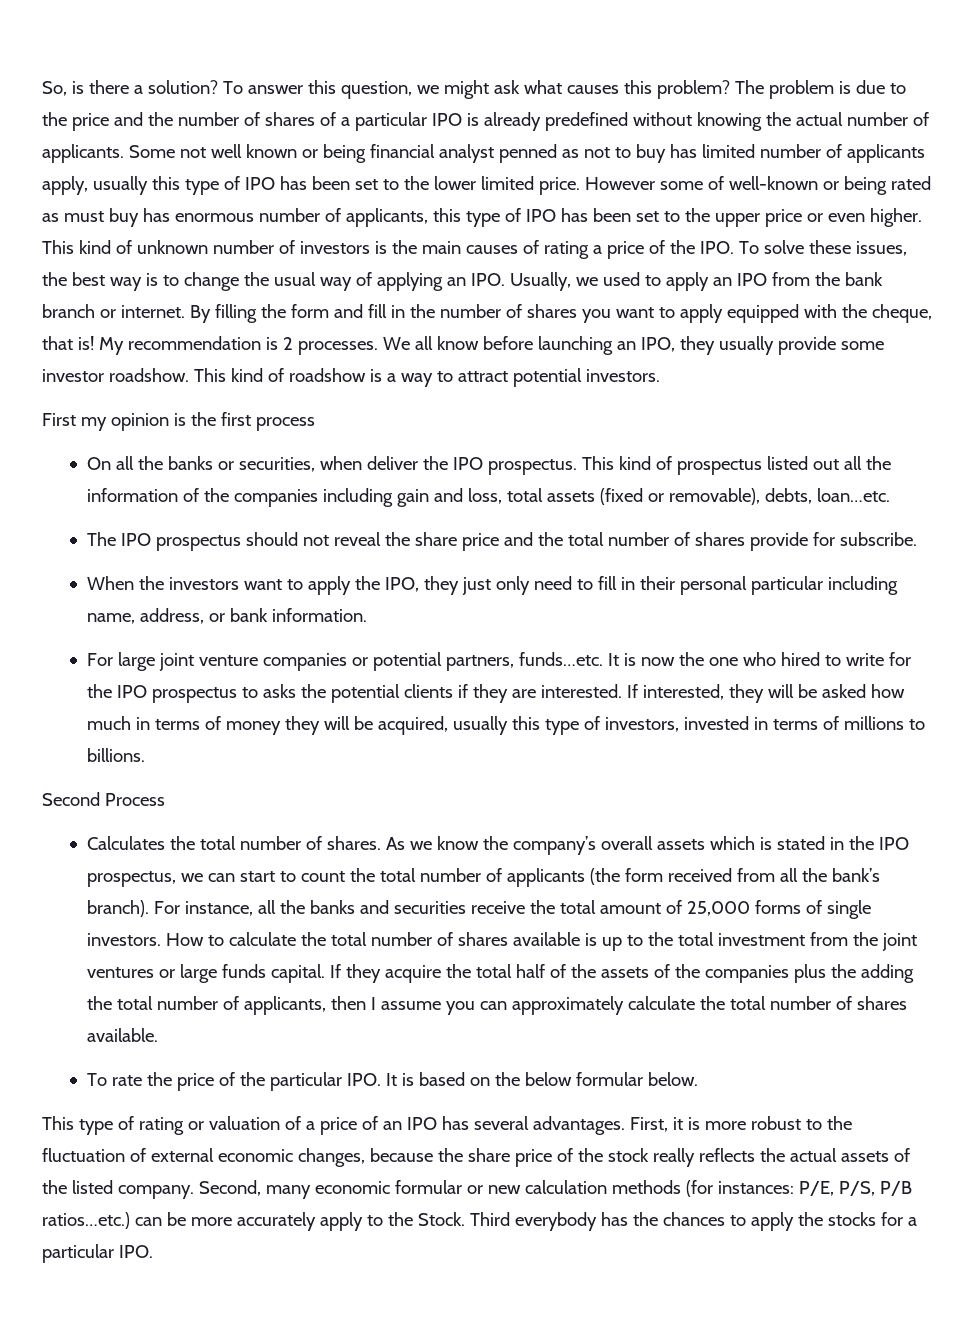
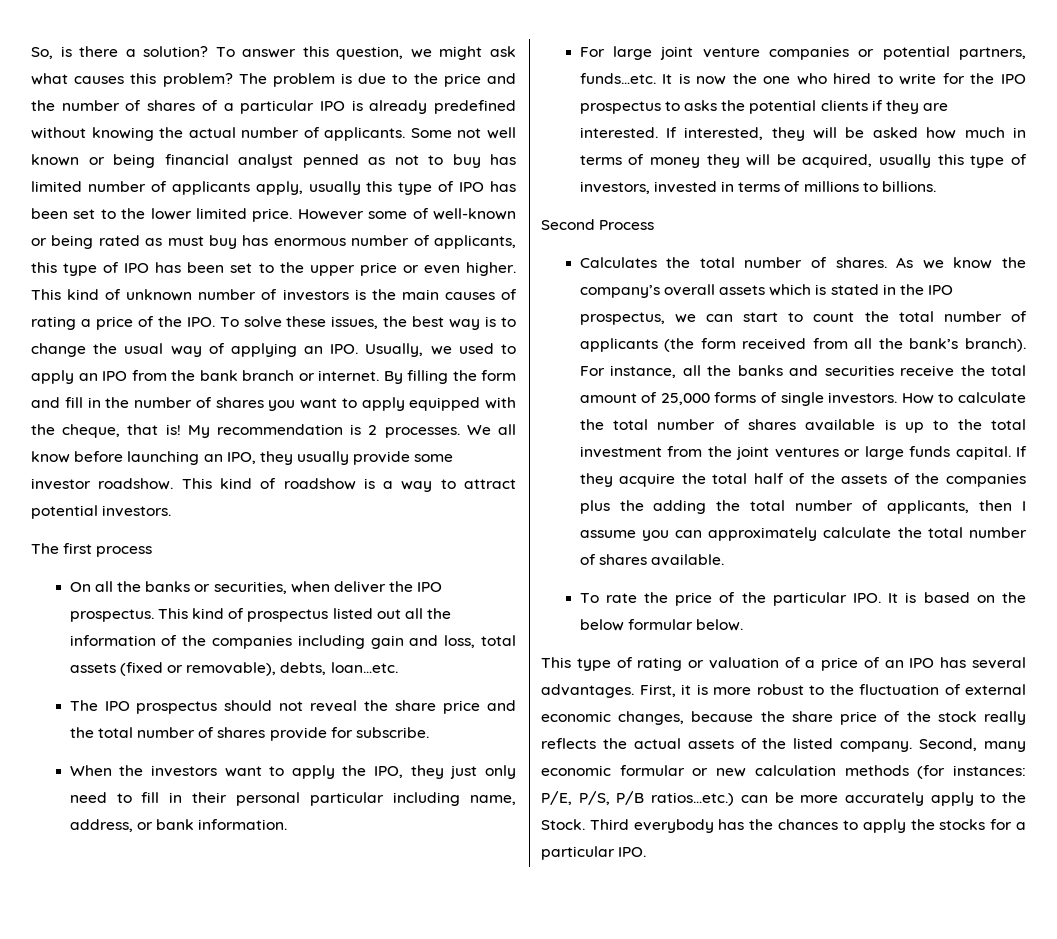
[42,412,216,431] First my opinion is the -> [31,543,59,554] The

